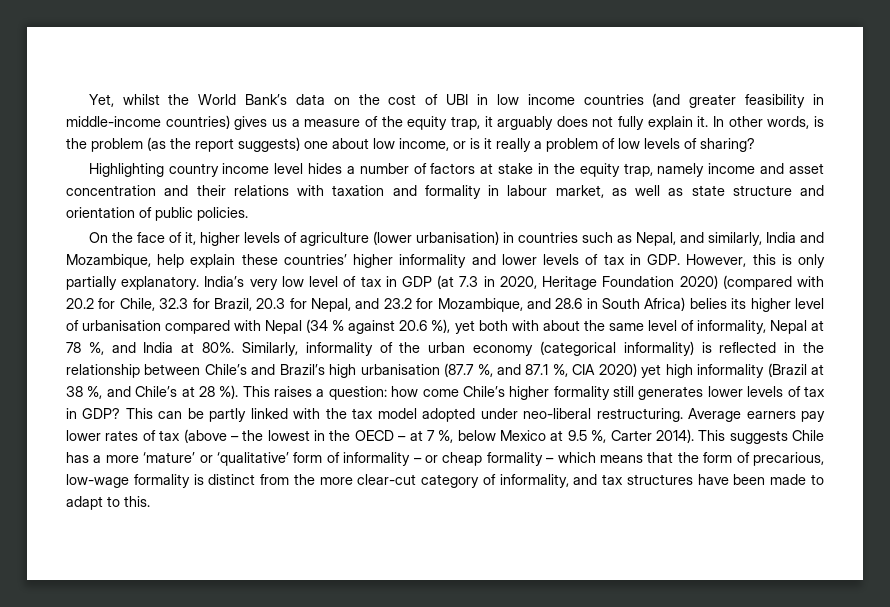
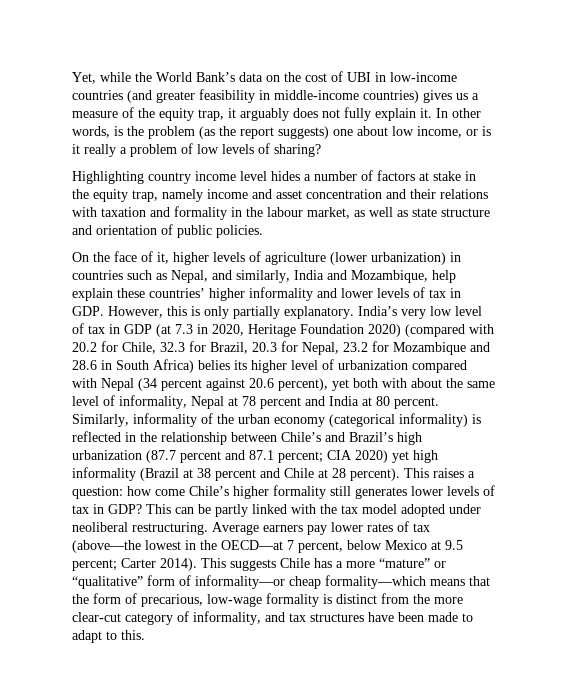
[122,94,160,105] whilst -> [100,72,131,82] while
[496,94,575,105] low income -> [390,72,457,82] low-income
(499, 190) none -> [246,207,263,217] the
[415,231,499,245] urbanisation) -> [371,252,446,265] urbanization)
[355,298,380,309] and -> (339, 348) none
[437,298,523,312] Mozambique, -> [393,342,466,355] Mozambique
[82,320,162,331] urbanisation -> [338,360,408,370] urbanization
[332,320,345,331] % -> [161,379,202,391] percent
[431,319,451,333] %), -> [278,378,328,391] percent),
[88,342,104,355] %, -> [260,397,301,409] percent
[202,342,235,353] 80%. -> [376,396,439,409] 80 percent.
[360,363,493,377] urbanisation (87.7 %, -> [72,450,221,463] urbanization (87.7 percent
[552,364,568,377] %, -> [278,451,323,463] percent;
[87,386,178,399] %, and Chile’s -> [215,468,314,481] percent and Chile
[219,385,239,399] %). -> [350,468,400,481] percent).
[523,408,592,419] neo-liberal -> [72,522,128,532] neoliberal
[183,429,454,443] (above – the lowest in the OECD – at 7 %, -> [72,540,343,553] (above—the lowest in the OECD—at 7 percent,
[591,430,607,443] %, -> [72,559,117,571] percent;
[143,452,596,466] ‘mature’ or ‘qualitative’ form of informality – or cheap formality – which -> [379,558,446,568] [72,575,426,589] “mature” or “qualitative” form of informality—or cheap formality—which

